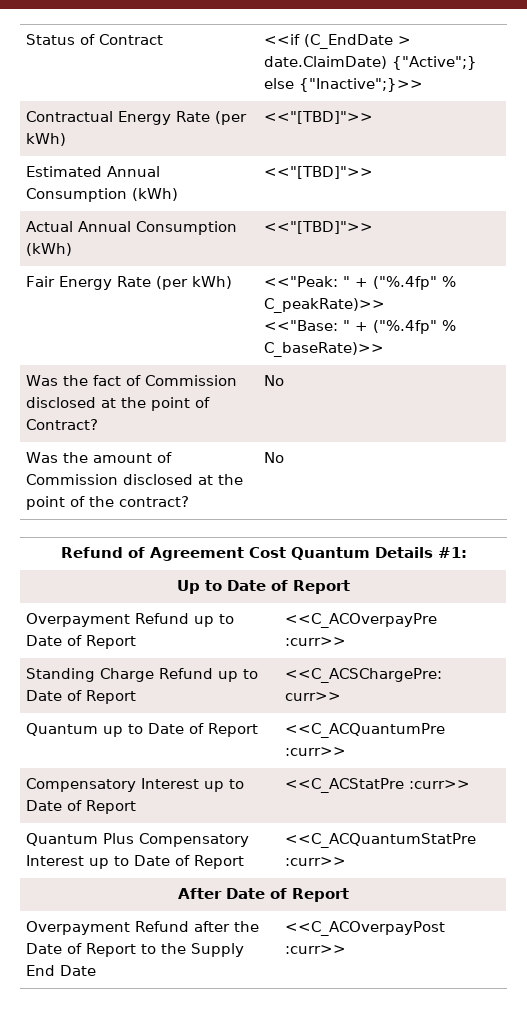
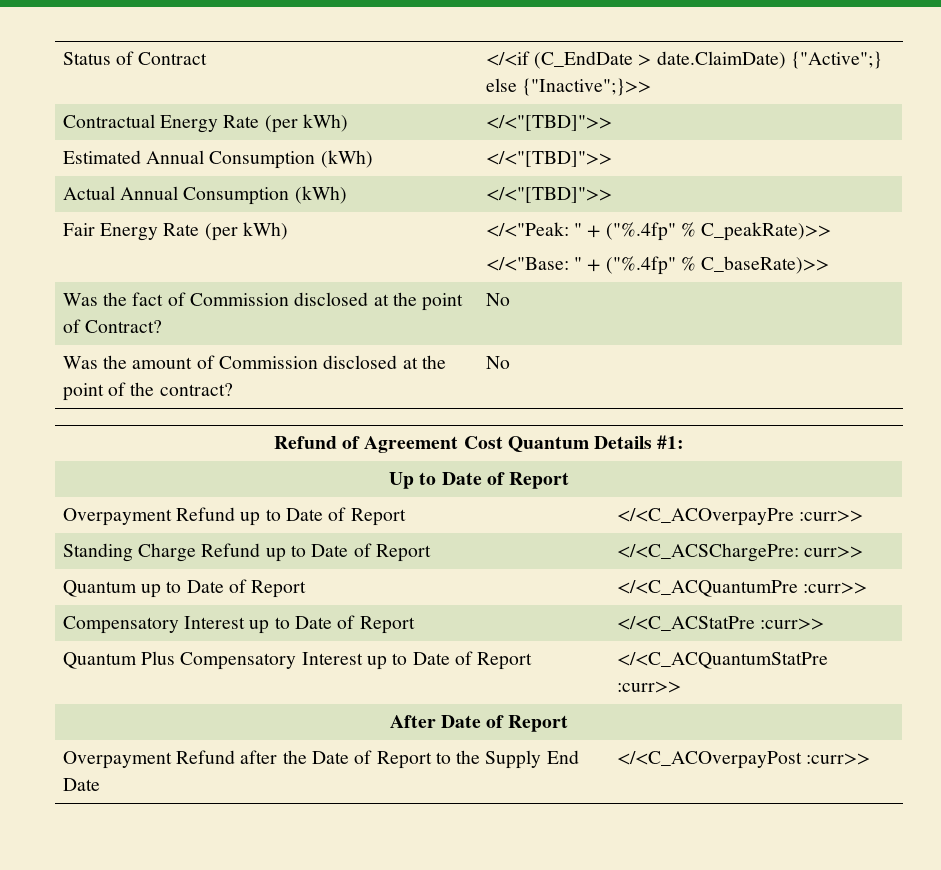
[264,34,301,45] <<if -> [485,51,530,66] </<if
[264,111,374,124] <<"[TBD]">> -> [485,115,612,131] </<"[TBD]">>
[264,166,374,179] <<"[TBD]">> -> [485,151,612,167] </<"[TBD]">>
[264,221,374,234] <<"[TBD]">> -> [485,187,612,203] </<"[TBD]">>
[264,276,339,287] <<"Peak: -> [485,222,569,237] </<"Peak:
[264,320,339,331] <<"Base: -> [485,257,569,271] </<"Base:
[285,613,438,628] <<C_ACOverpayPre -> [616,508,794,526] </<C_ACOverpayPre
[285,668,443,683] <<C_ACSChargePre: -> [616,543,799,562] </<C_ACSChargePre:
[285,723,446,738] <<C_ACQuantumPre -> [616,580,798,597] </<C_ACQuantumPre
[285,778,405,793] <<C_ACStatPre -> [616,616,755,631] </<C_ACStatPre
[285,833,477,848] <<C_ACQuantumStatPre -> [616,652,828,669] </<C_ACQuantumStatPre
[285,921,446,936] <<C_ACOverpayPost -> [616,751,802,769] </<C_ACOverpayPost

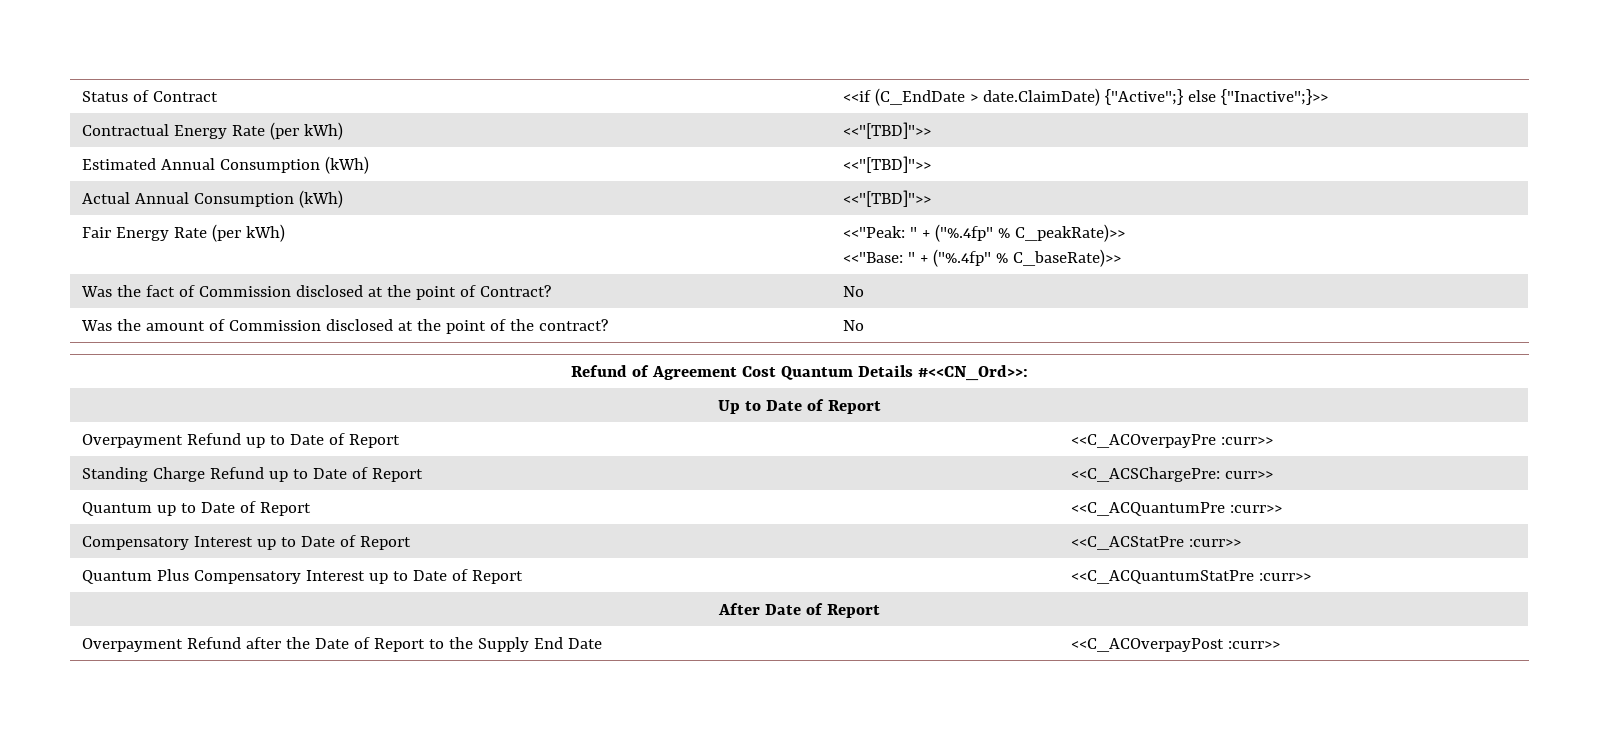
[485,51,530,66] </<if -> [842,90,871,102] <<if
[485,115,612,131] </<"[TBD]">> -> [842,122,931,139] <<"[TBD]">>
[485,151,612,167] </<"[TBD]">> -> [842,156,931,173] <<"[TBD]">>
[485,187,612,203] </<"[TBD]">> -> [842,190,931,207] <<"[TBD]">>
[485,222,569,237] </<"Peak: -> [842,226,905,238] <<"Peak:
[485,257,569,271] </<"Base: -> [842,252,903,263] <<"Base:
[657,435,685,449] #1: -> [917,365,1028,381] #<<CN_Ord>>:
[616,508,794,526] </<C_ACOverpayPre -> [1070,434,1216,448] <<C_ACOverpayPre
[616,543,799,562] </<C_ACSChargePre: -> [1070,467,1220,482] <<C_ACSChargePre:
[616,580,798,597] </<C_ACQuantumPre -> [1070,502,1225,516] <<C_ACQuantumPre
[616,616,755,631] </<C_ACStatPre -> [1070,536,1184,550] <<C_ACStatPre
[616,652,828,669] </<C_ACQuantumStatPre -> [1070,570,1254,584] <<C_ACQuantumStatPre
[616,751,802,769] </<C_ACOverpayPost -> [1070,638,1224,652] <<C_ACOverpayPost

